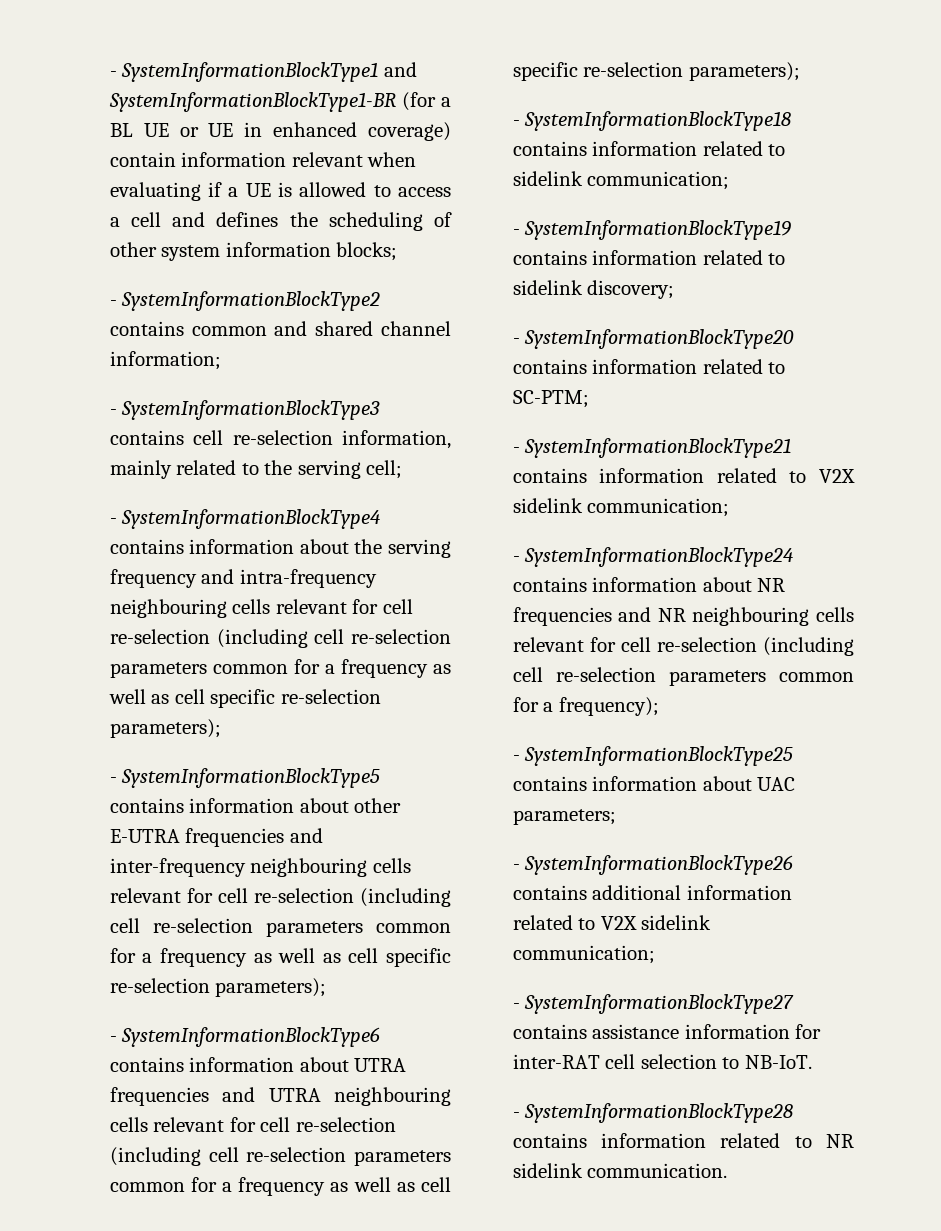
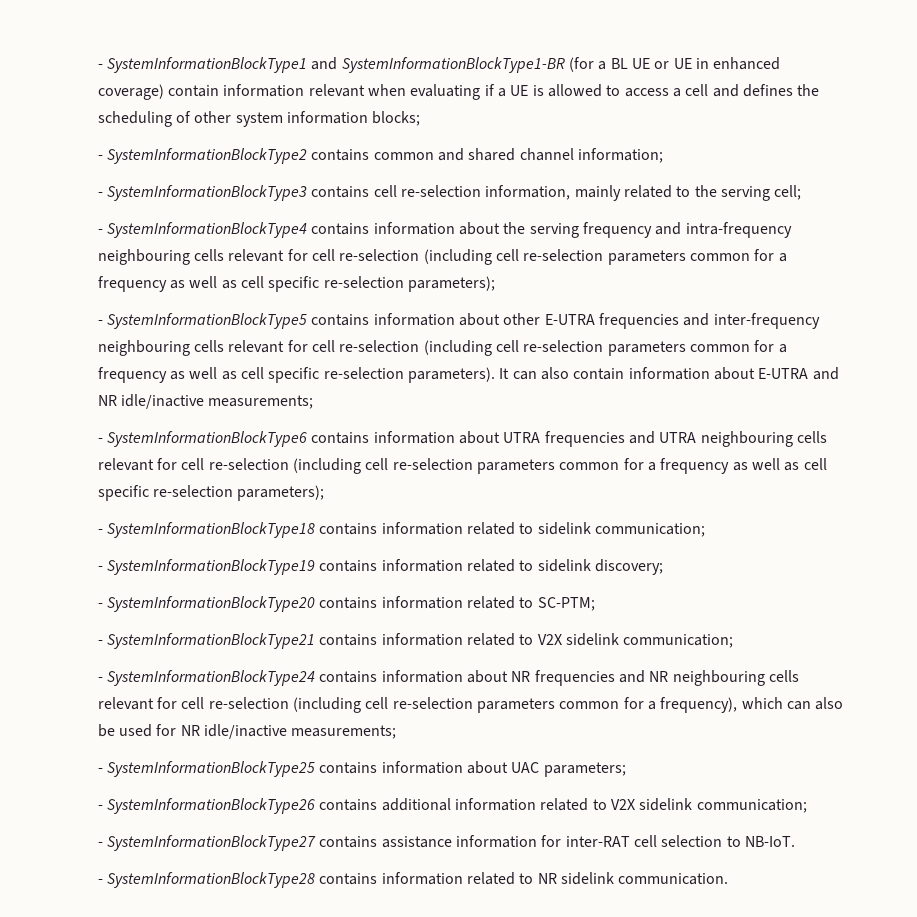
[215,978,327,997] parameters); -> [407,367,839,383] [97,394,314,409] parameters). It can also contain information about E-UTRA and NR idle/inactive measurements;
[558,697,659,716] frequency); -> [660,697,844,713] [97,724,397,739] frequency), which can also be used for NR idle/inactive measurements;

